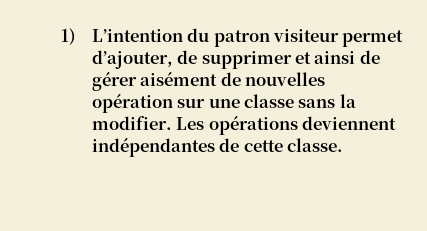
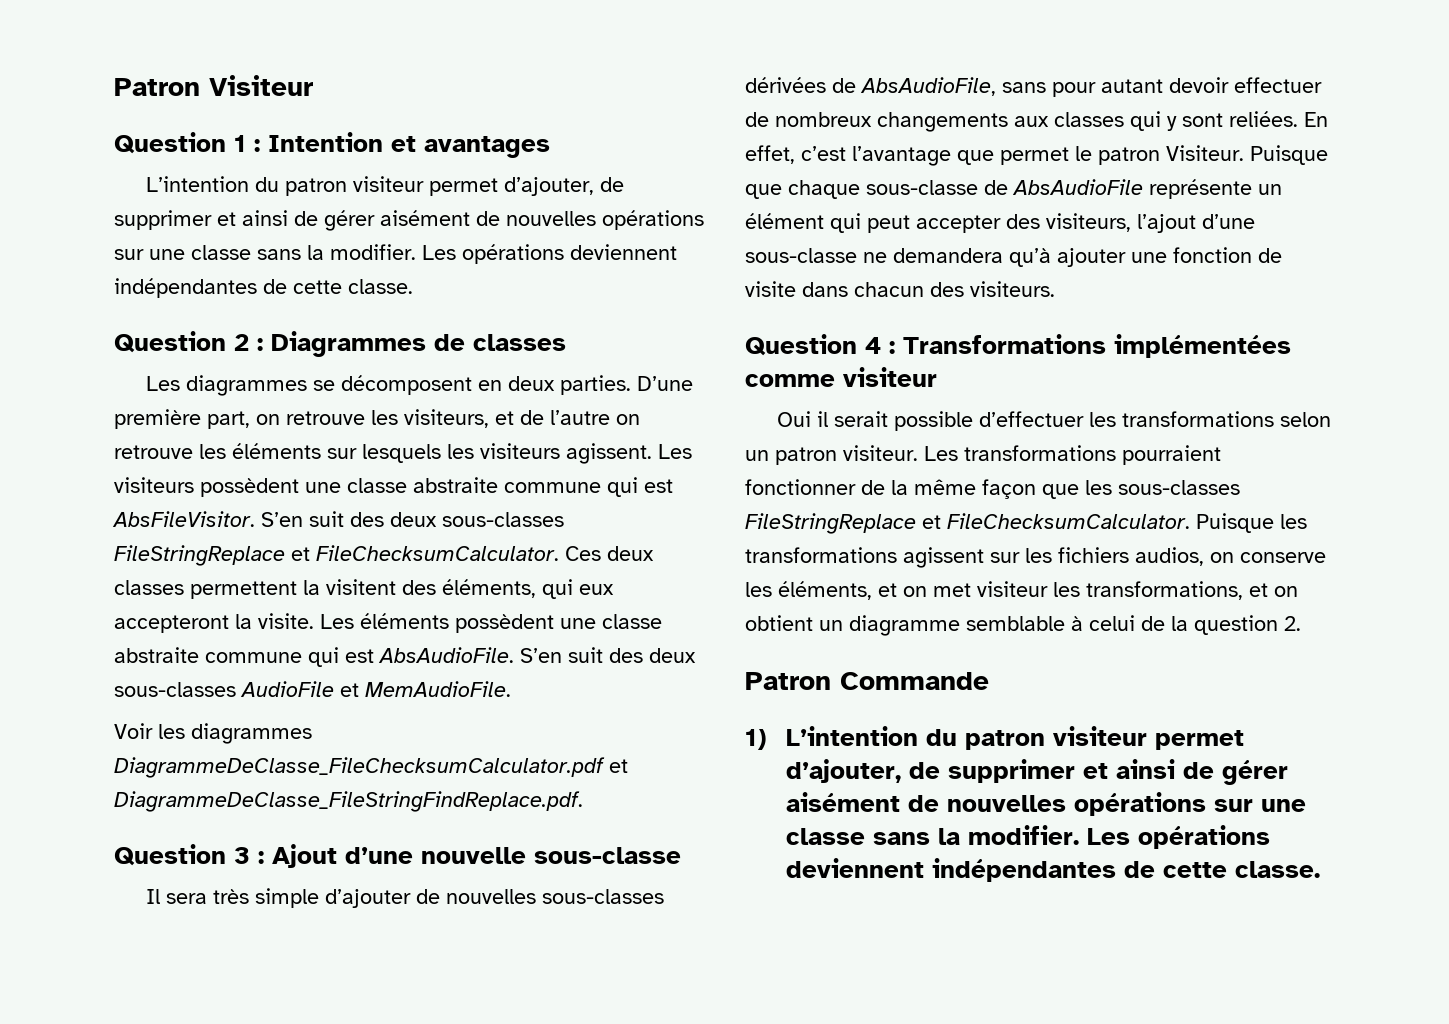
(61, 36) none -> [114,75,313,96] [114,132,550,158] [146,176,625,196] [114,210,704,231] [114,244,677,264] [114,278,413,298] [114,331,566,357] [146,375,694,396] [114,409,640,429] [114,443,692,464] [114,477,673,497] [112,511,564,527] [114,545,654,566] [114,579,614,599] [114,613,662,633] [114,647,696,667] [114,681,511,697] [114,723,312,744] [114,757,628,778] [114,791,583,812] [114,844,681,868] [146,888,665,908] [745,77,1322,97] [745,111,1328,132] [745,145,1328,166] [745,179,1282,199] [745,213,1255,233] [745,247,1282,267] [745,281,1055,297] [745,334,1291,358] [745,367,937,387] [777,411,1332,431] [745,445,1221,465] [745,479,1240,499] [745,513,1307,534] [745,547,1326,568] [745,581,1298,600] [745,615,1301,636] [745,672,989,690] Patron Visiteur // Question 1 : Intention et avantages // L’intention du patron visiteur permet d’ajouter, de supprimer et ainsi de gérer aisément de nouvelles opérations sur une classe sans la modifier. Les opérations deviennent indépendantes de cette classe. // Question 2 : Diagrammes de classes // Les diagrammes se décomposent en deux parties. D’une première part, on retrouve les visiteurs, et de l’autre on retrouve les éléments sur lesquels les visiteurs agissent. Les visiteurs possèdent une classe abstraite commune qui est AbsFileVisitor. S’en suit des deux sous-classes FileStringReplace et FileChecksumCalculator. Ces deux classes permettent la visitent des éléments, qui eux accepteront la visite. Les éléments possèdent une classe abstraite commune qui est AbsAudioFile. S’en suit des deux sous-classes AudioFile et MemAudioFile. // Voir les diagrammes DiagrammeDeClasse_FileChecksumCalculator.pdf et DiagrammeDeClasse_FileStringFindReplace.pdf. // Question 3 : Ajout d’une nouvelle sous-classe // Il sera très simple d’ajouter de nouvelles sous-classes dérivées de AbsAudioFile, sans pour autant devoir effectuer de nombreux changements aux classes qui y sont reliées. En effet, c’est l’avantage que permet le patron Visiteur. Puisque que chaque sous-classe de AbsAudioFile représente un élément qui peut accepter des visiteurs, l’ajout d’une sous-classe ne demandera qu’à ajouter une fonction de visite dans chacun des visiteurs. // Question 4 : Transformations implémentées comme visiteur // Oui il serait possible d’effectuer les transformations selon un patron visiteur. Les transformations pourraient fonctionner de la même façon que les sous-classes FileStringReplace et FileChecksumCalculator. Puisque les transformations agissent sur les fichiers audios, on conserve les éléments, et on met visiteur les transformations, et on obtient un diagramme semblable à celui de la question 2. // Patron Commande //
[91,94,173,113] opération -> [1073,792,1206,816] opérations

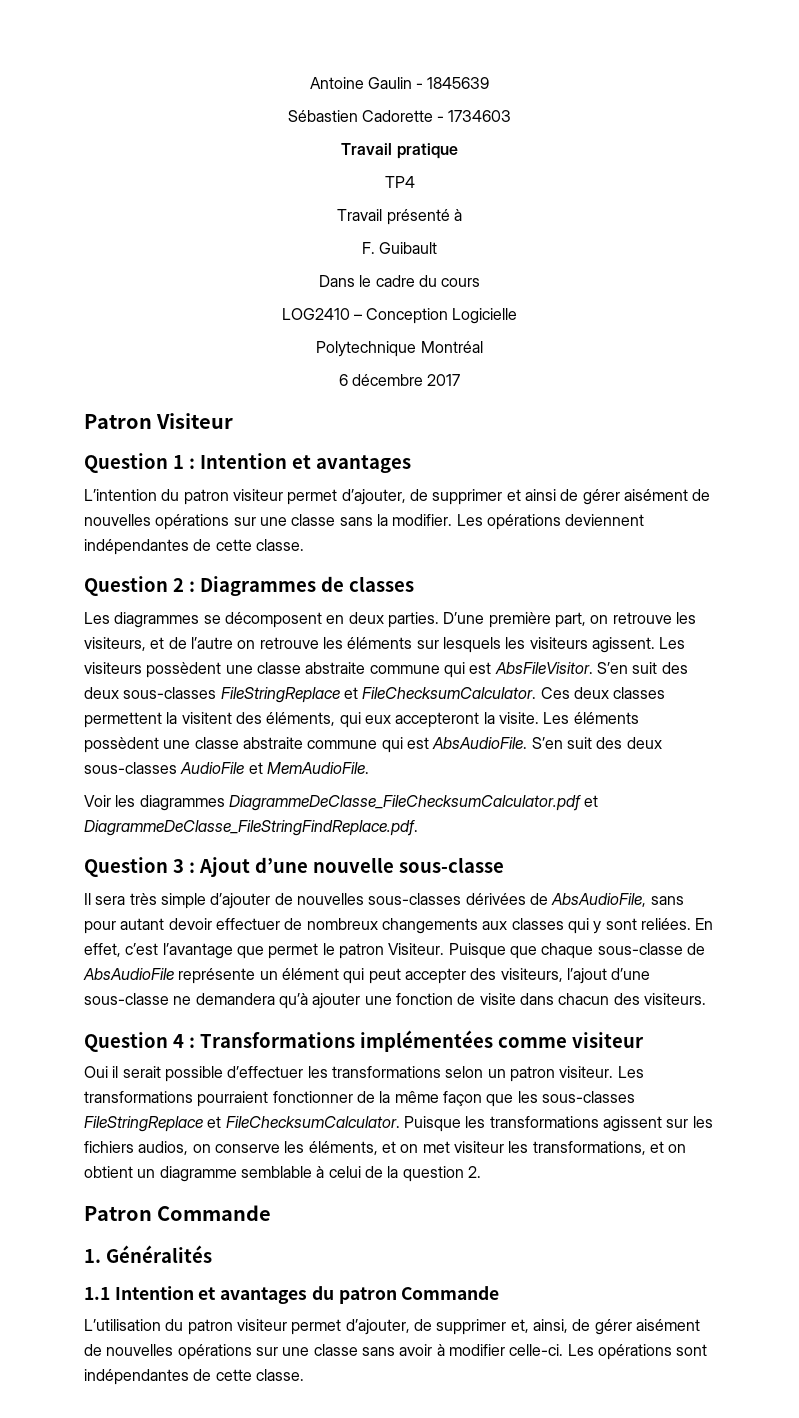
(114, 87) none -> [309,77,490,89] [287,110,512,122] [341,143,458,159] [384,176,415,188] [337,209,462,225] [361,242,438,254] [318,275,481,287] [281,308,518,324] [316,341,483,357] [338,374,461,386] Antoine Gaulin - 1845639 // Sébastien Cadorette - 1734603 // Travail pratique // TP4 // Travail présenté à // F. Guibault // Dans le cadre du cours // LOG2410 – Conception Logicielle // Polytechnique Montréal // 6 décembre 2017 //
[745,726,1244,750] [785,759,1175,783] 1) L’intention du patron visiteur permet d’ajouter, de supprimer et ainsi -> [84,1245,212,1263] [84,1286,500,1304] [84,1319,568,1335] 1. Généralités // 1.1 Intention et avantages du patron Commande // L’utilisation du patron visiteur permet d’ajouter, de supprimer et, ainsi,
[937,825,1270,849] [785,858,924,878] la modifier. Les opérations deviennent -> [399,1344,708,1360] avoir à modifier celle-ci. Les opérations sont

